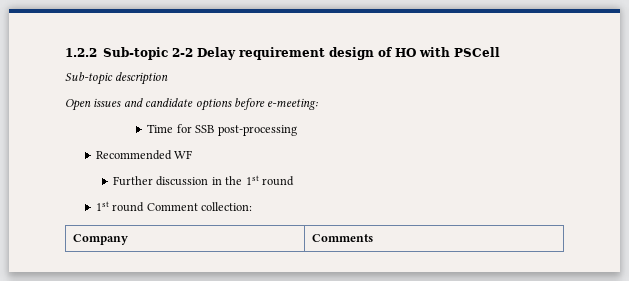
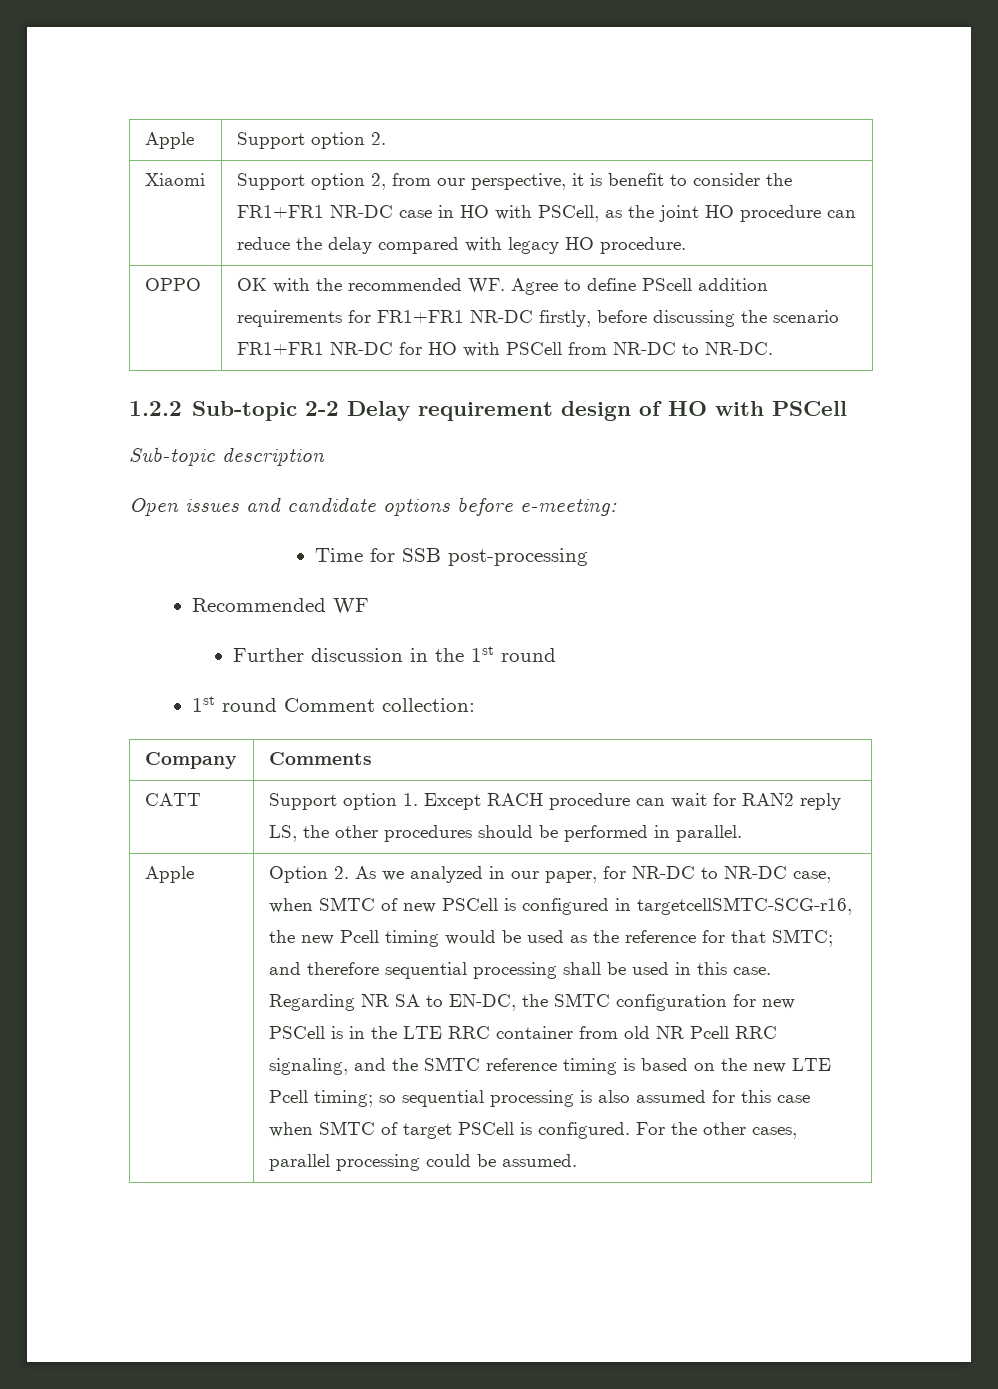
(65, 52) none -> [144,132,194,149] [236,132,386,149] [144,173,205,186] [236,173,792,190] [236,205,856,222] [236,237,686,254] [144,278,201,291] [236,278,768,295] [236,310,839,327] [236,342,773,357] Apple | Support option 2. // Xiaomi | Support option 2, from our perspective, it is benefit to consider the FR1+FR1 NR-DC case in HO with PSCell, as the joint HO procedure can reduce the delay compared with legacy HO procedure. // OPPO | OK with the recommended WF. Agree to define PScell addition requirements for FR1+FR1 NR-DC firstly, before discussing the scenario FR1+FR1 NR-DC for HO with PSCell from NR-DC to NR-DC. //
(374, 238) none -> [144,793,201,806] [268,793,841,810] [268,825,742,842] [144,866,194,883] [268,866,831,883] [268,897,852,915] [268,929,833,947] [268,962,771,979] [268,993,795,1011] [268,1026,777,1039] [268,1057,831,1075] [268,1090,810,1107] [268,1121,797,1139] [268,1154,577,1171] // CATT | Support option 1. Except RACH procedure can wait for RAN2 reply LS, the other procedures should be performed in parallel. // Apple | Option 2. As we analyzed in our paper, for NR-DC to NR-DC case, when SMTC of new PSCell is configured in targetcellSMTC-SCG-r16, the new Pcell timing would be used as the reference for that SMTC; and therefore sequential processing shall be used in this case. Regarding NR SA to EN-DC, the SMTC configuration for new PSCell is in the LTE RRC container from old NR Pcell RRC signaling, and the SMTC reference timing is based on the new LTE Pcell timing; so sequential processing is also assumed for this case when SMTC of target PSCell is configured. For the other cases, parallel processing could be assumed.

